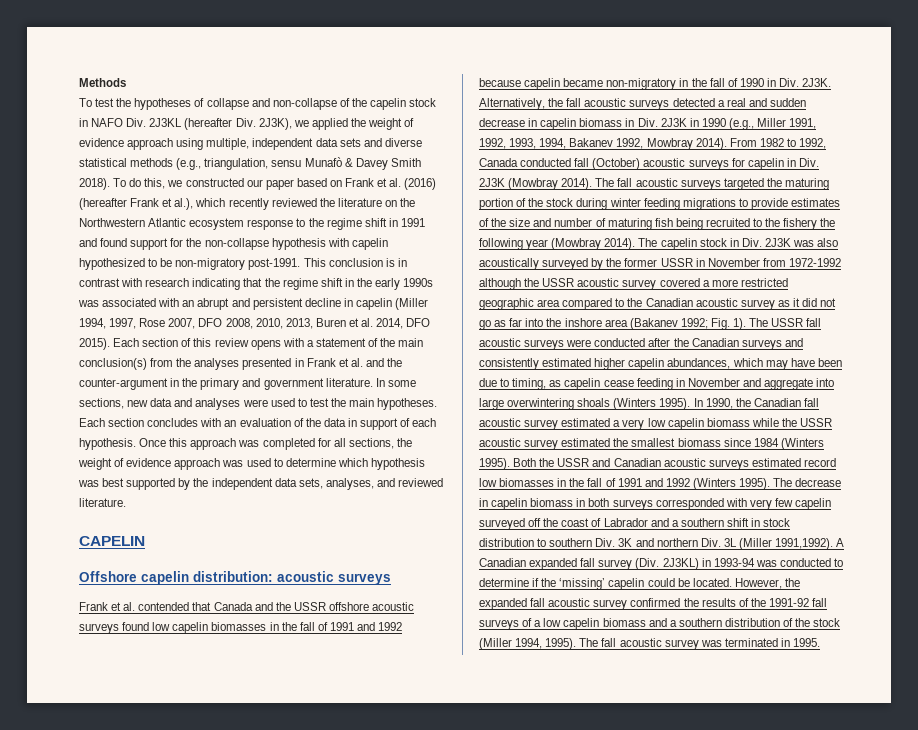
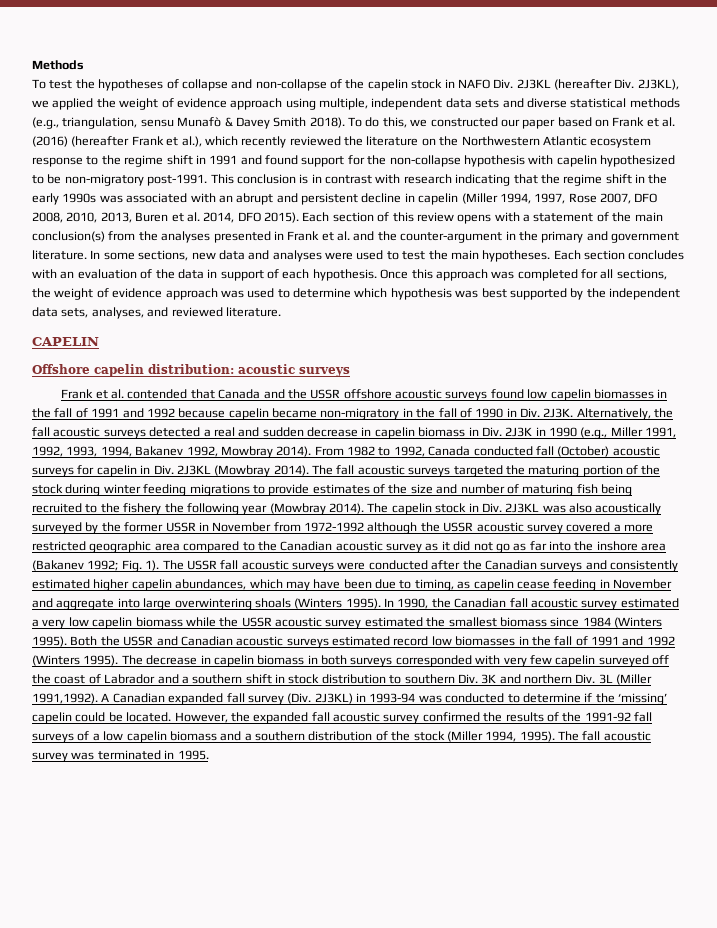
[258,118,292,130] 2J3K), -> [637,79,679,90] 2J3KL),
[479,178,505,187] 2J3K -> [176,465,211,475] 2J3KL
[764,238,791,247] 2J3K -> [505,503,540,513] 2J3KL

